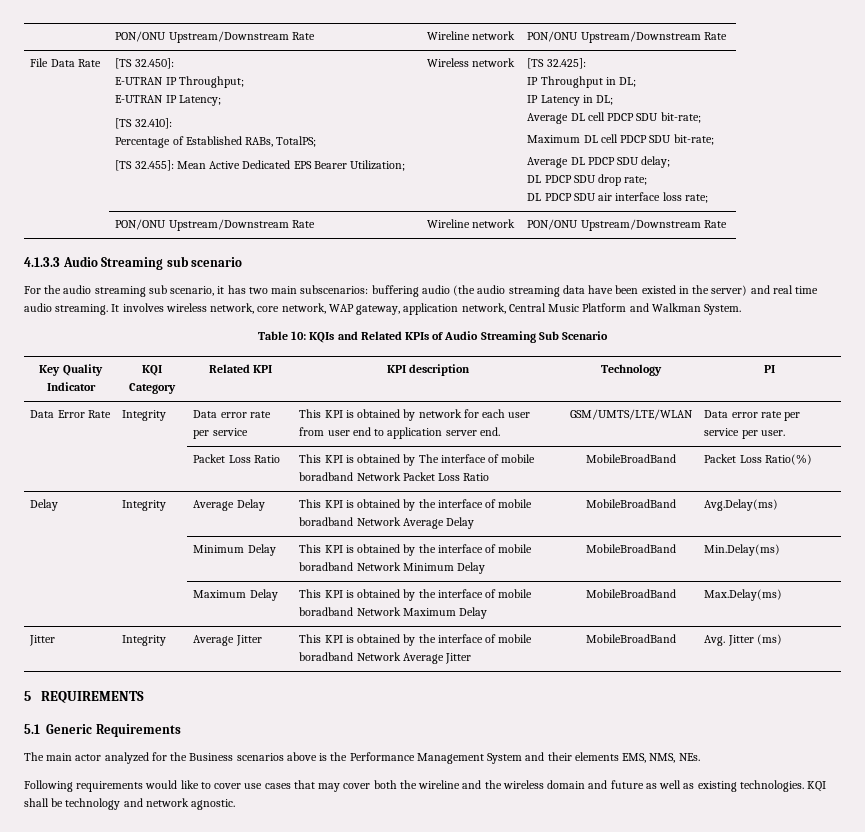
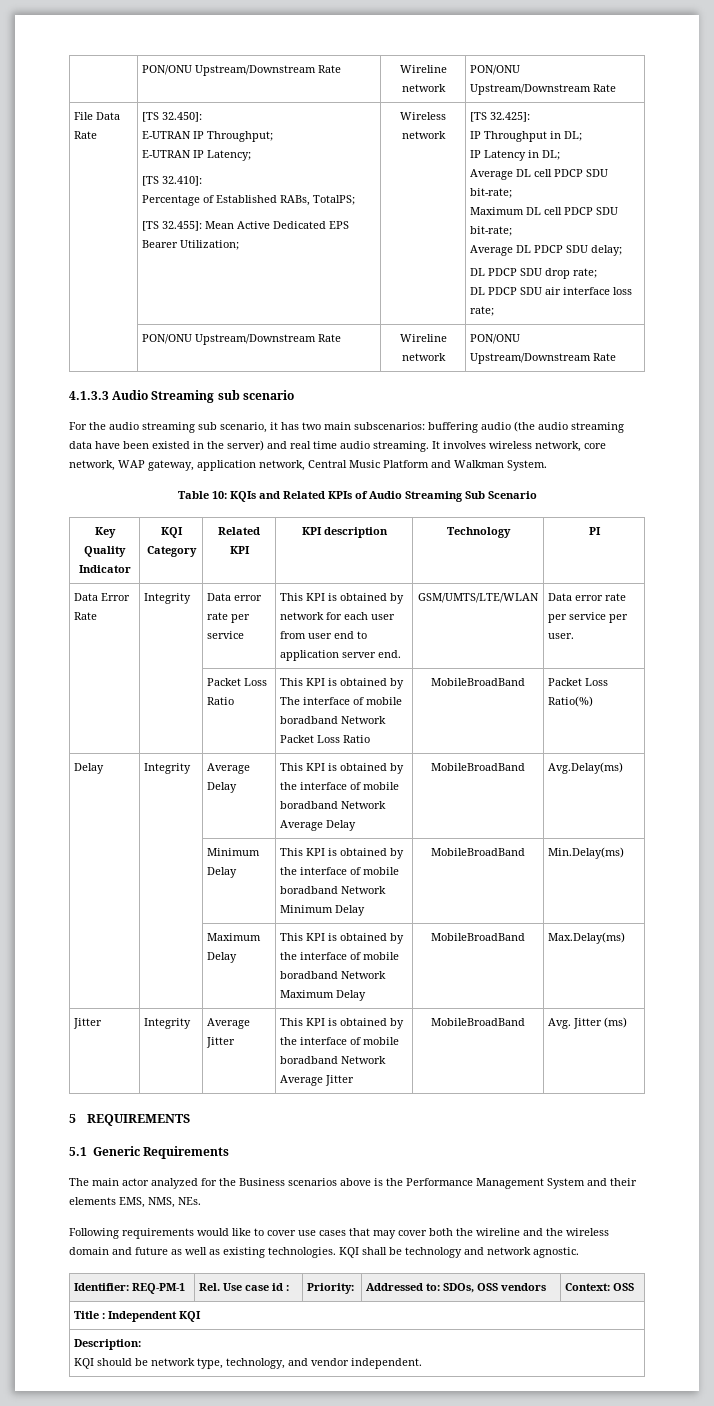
(236, 804) none -> [74,1283,186,1294] [199,1283,290,1291] [307,1283,355,1294] [366,1283,547,1293] [565,1283,635,1291] [74,1311,202,1322] [74,1339,142,1350] [74,1358,423,1369] // Identifier: REQ-PM-1 | Rel. Use case id : | Priority: | Addressed to: SDOs, OSS vendors | Context: OSS // Title : Independent KQI // Description: // KQI should be network type, technology, and vendor independent.

